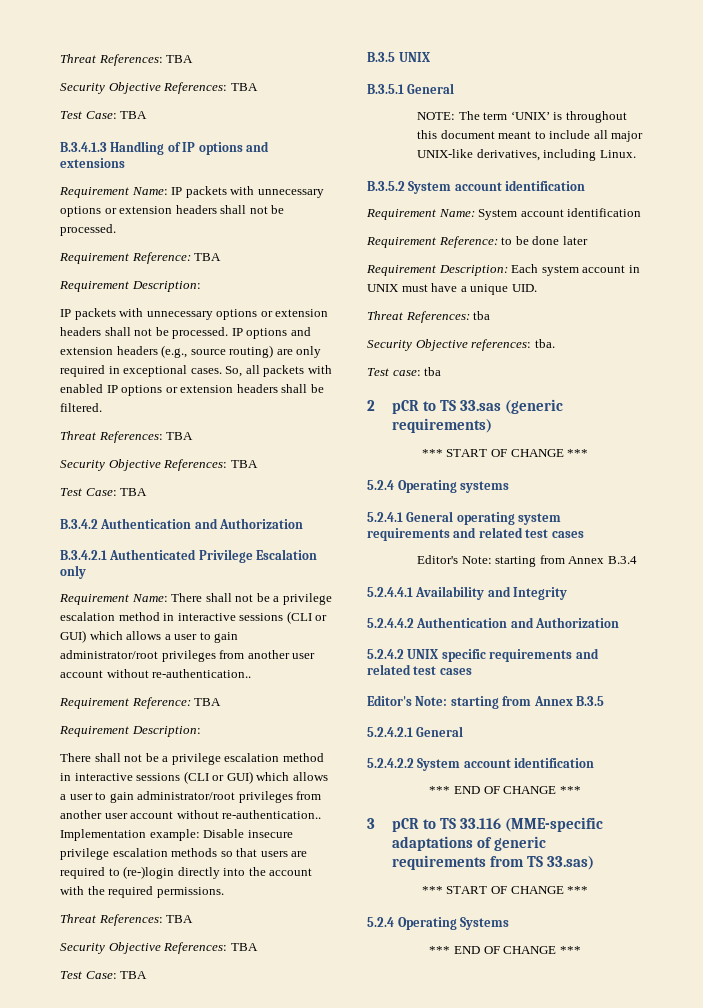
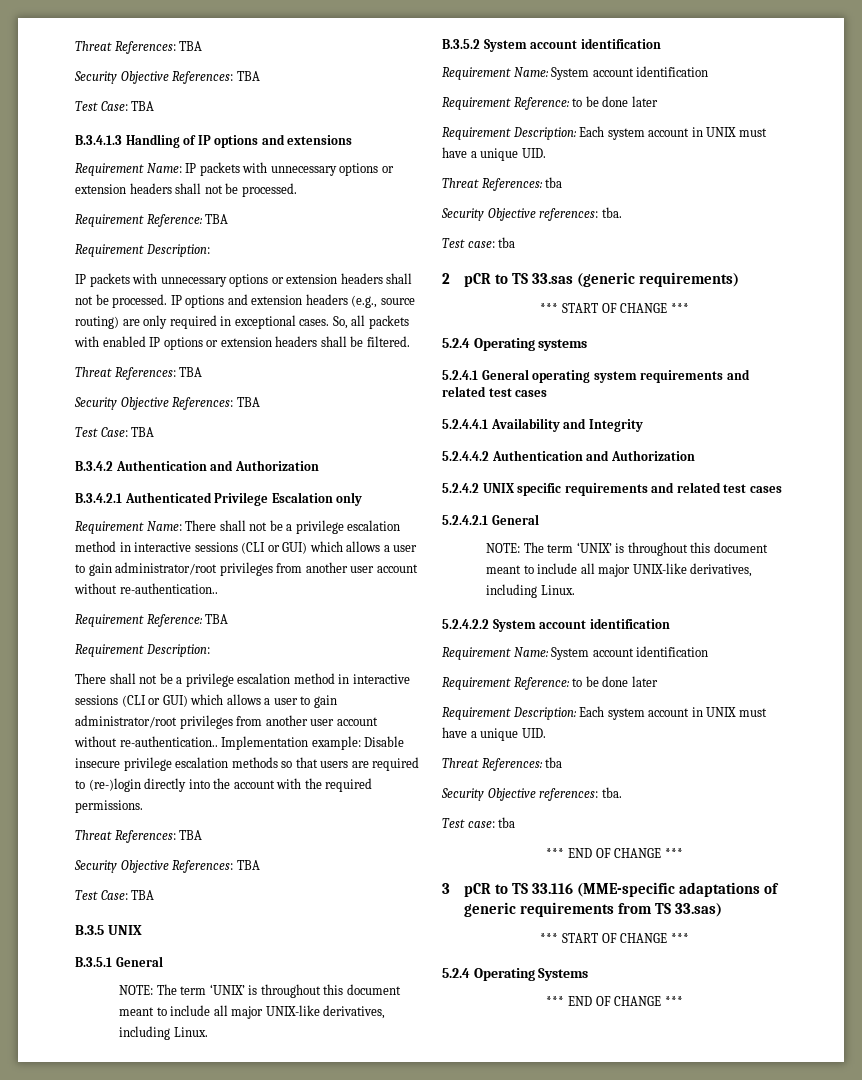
[416,555,637,567] // Editor's Note: starting from Annex B.3.4 -> (548, 393) none
[367,695,604,709] [367,726,464,737] [367,757,595,771] Editor's Note: starting from Annex B.3.5 // 5.2.4.2.1 General // 5.2.4.2.2 System account identification -> [442,514,539,525] [486,542,768,556] [486,563,753,577] [486,584,575,598] [442,618,670,632] [442,646,709,660] [442,676,658,690] [442,706,767,720] [442,727,546,741] [442,757,563,771] [441,787,622,801] [442,817,516,828] 5.2.4.2.1 General // NOTE: The term ‘UNIX’ is throughout this document meant to include all major UNIX-like derivatives, including Linux. // 5.2.4.2.2 System account identification // Requirement Name: System account identification // Requirement Reference: to be done later // Requirement Description: Each system account in UNIX must have a unique UID. // Threat References: tba // Security Objective references: tba. // Test case: tba

